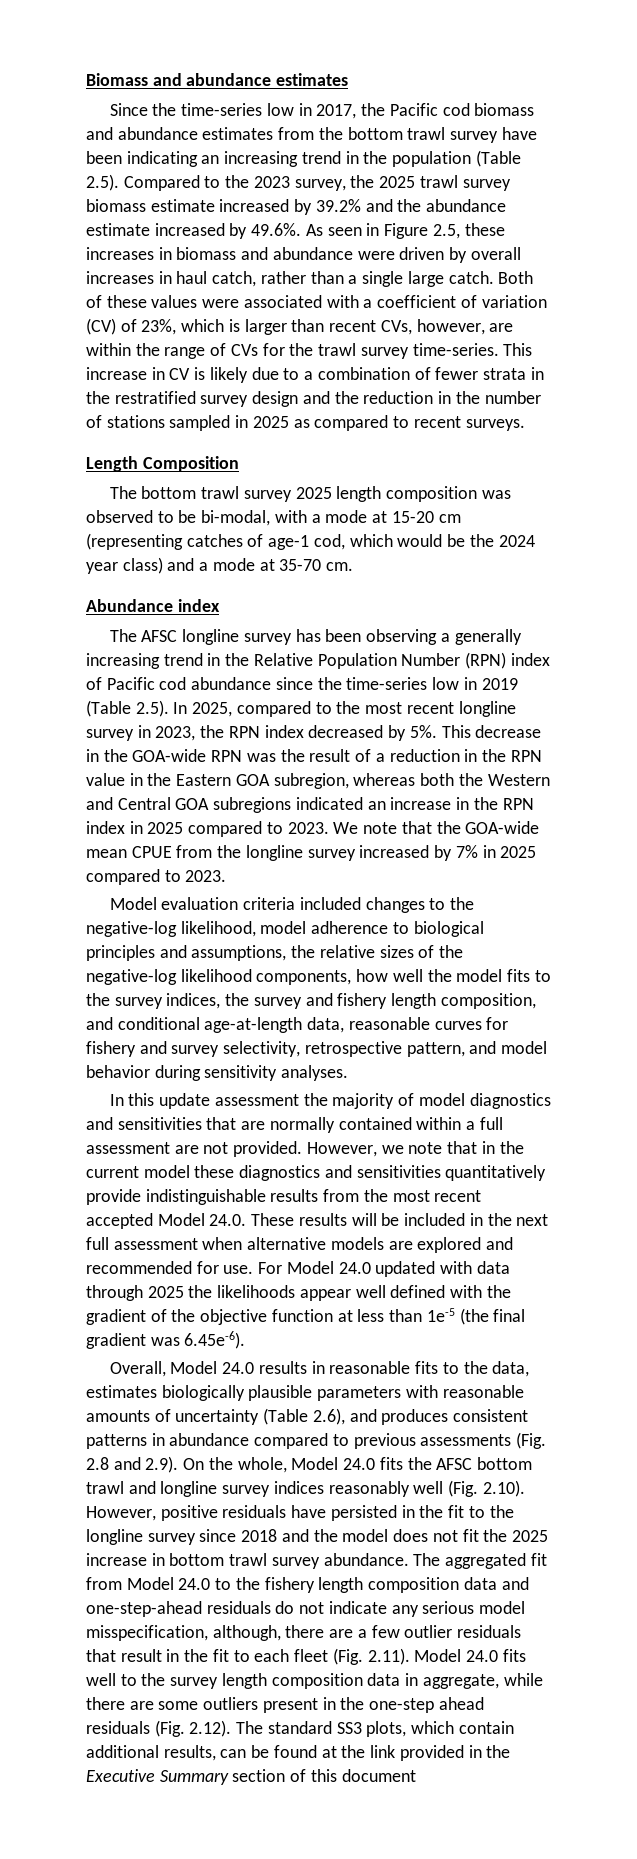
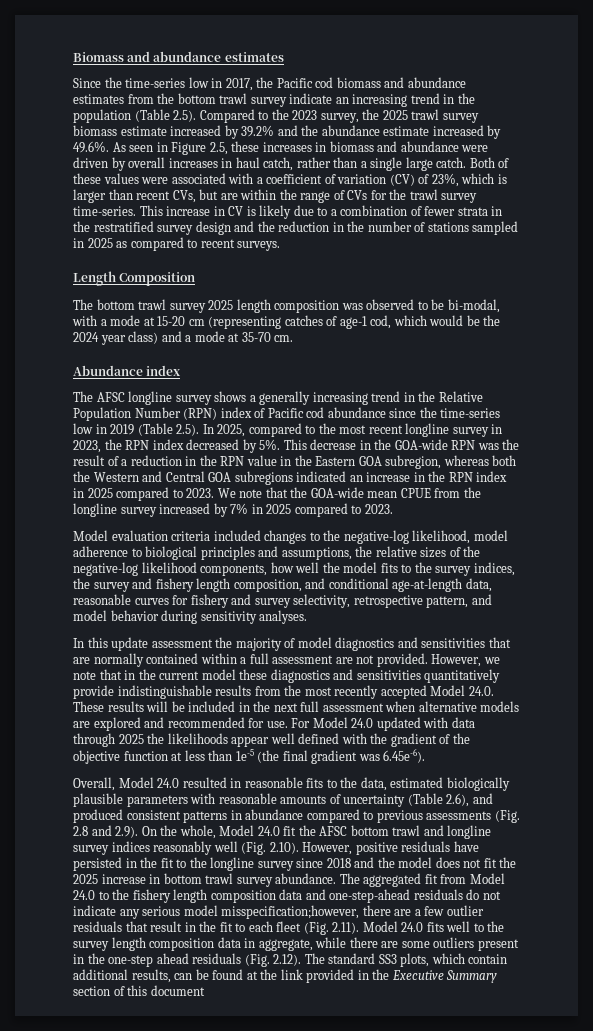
[501,127,537,140] [86,151,198,167] have been indicating -> [289,93,333,104] indicate
[416,319,485,335] however, -> [199,189,219,200] but
[295,629,438,645] has been observing -> [214,391,247,402] shows
[434,1190,482,1202] recent -> [334,685,379,699] recently
[258,1361,307,1374] results -> [182,777,227,788] resulted
[86,1385,157,1398] estimates -> [390,777,444,788] estimated
[381,1409,449,1425] produces -> [73,809,123,823] produced
[379,1457,403,1470] fits -> [283,826,297,836] fit
[86,1625,281,1641] misspecification, although, -> [221,905,360,919] misspecification;however,

